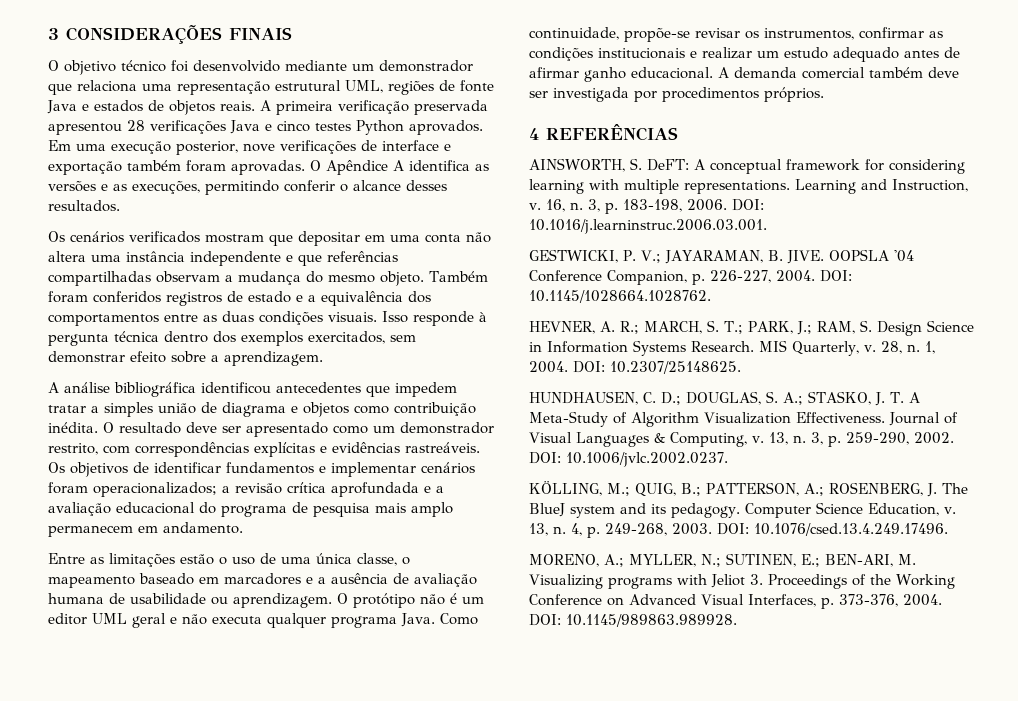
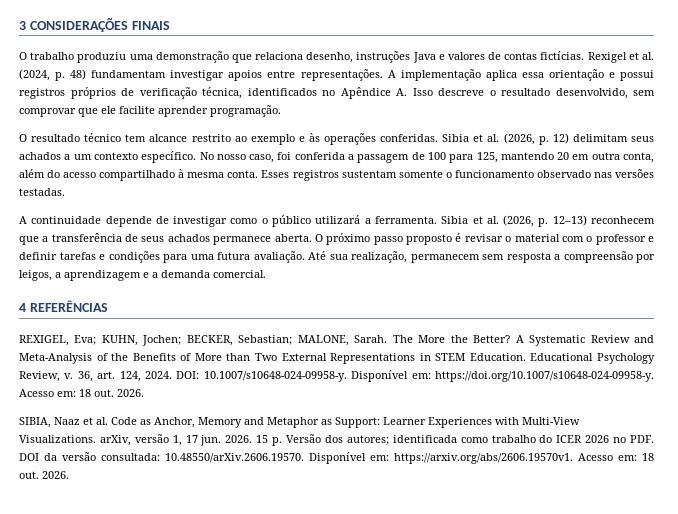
[64,60,473,75] [48,80,494,95] [47,100,488,115] [48,120,483,135] [48,140,451,155] [48,160,489,175] [48,180,447,195] [48,200,120,212] [48,231,491,246] [48,251,398,266] [48,271,488,286] [48,291,431,306] [48,311,487,326] [48,331,416,346] [48,351,323,366] [48,382,457,397] [48,402,476,417] [48,422,494,437] [48,442,480,457] [48,462,475,477] [48,482,444,497] [48,502,453,517] [48,522,243,537] [48,553,410,567] [48,573,477,588] [48,593,484,608] [48,613,478,628] [529,27,943,42] [529,47,960,62] [529,67,959,82] [529,87,824,102] [529,124,678,141] [529,158,965,174] [529,179,968,194] [529,199,764,214] [529,219,767,234] [529,249,914,264] [529,270,852,285] [529,290,711,303] [529,320,974,336] [529,340,935,356] [529,361,741,374] [529,391,920,406] [529,411,958,427] [529,432,954,447] [529,452,728,467] [529,481,968,497] [529,502,956,518] [529,523,948,538] [529,553,916,567] [529,574,955,589] [529,594,942,609] [529,614,737,627] objetivo técnico foi desenvolvido mediante um demonstrador que relaciona uma representação estrutural UML, regiões de fonte Java e estados de objetos reais. A primeira verificação preservada apresentou 28 verificações Java e cinco testes Python aprovados. Em uma execução posterior, nove verificações de interface e exportação também foram aprovadas. O Apêndice A identifica as versões e as execuções, permitindo conferir o alcance desses resultados. // Os cenários verificados mostram que depositar em uma conta não altera uma instância independente e que referências compartilhadas observam a mudança do mesmo objeto. Também foram conferidos registros de estado e a equivalência dos comportamentos entre as duas condições visuais. Isso responde à pergunta técnica dentro dos exemplos exercitados, sem demonstrar efeito sobre a aprendizagem. // A análise bibliográfica identificou antecedentes que impedem tratar a simples união de diagrama e objetos como contribuição inédita. O resultado deve ser apresentado como um demonstrador restrito, com correspondências explícitas e evidências rastreáveis. Os objetivos de identificar fundamentos e implementar cenários foram operacionalizados; a revisão crítica aprofundada e a avaliação educacional do programa de pesquisa mais amplo permanecem em andamento. // Entre as limitações estão o uso de uma única classe, o mapeamento baseado em marcadores e a ausência de avaliação humana de usabilidade ou aprendizagem. O protótipo não é um editor UML geral e não executa qualquer programa Java. Como continuidade, propõe-se revisar os instrumentos, confirmar as condições institucionais e realizar um estudo adequado antes de afirmar ganho educacional. A demanda comercial também deve ser investigada por procedimentos próprios. // 4 REFERÊNCIAS // AINSWORTH, S. DeFT: A conceptual framework for considering learning with multiple representations. Learning and Instruction, v. 16, n. 3, p. 183-198, 2006. DOI: 10.1016/j.learninstruc.2006.03.001. // GESTWICKI, P. V.; JAYARAMAN, B. JIVE. OOPSLA '04 Conference Companion, p. 226-227, 2004. DOI: 10.1145/1028664.1028762. // HEVNER, A. R.; MARCH, S. T.; PARK, J.; RAM, S. Design Science in Information Systems Research. MIS Quarterly, v. 28, n. 1, 2004. DOI: 10.2307/25148625. // HUNDHAUSEN, C. D.; DOUGLAS, S. A.; STASKO, J. T. A Meta-Study of Algorithm Visualization Effectiveness. Journal of Visual Languages & Computing, v. 13, n. 3, p. 259-290, 2002. DOI: 10.1006/jvlc.2002.0237. // KÖLLING, M.; QUIG, B.; PATTERSON, A.; ROSENBERG, J. The BlueJ system and its pedagogy. Computer Science Education, v. 13, n. 4, p. 249-268, 2003. DOI: 10.1076/csed.13.4.249.17496. // MORENO, A.; MYLLER, N.; SUTINEN, E.; BEN-ARI, M. Visualizing programs with Jeliot 3. Proceedings of the Working Conference on Advanced Visual Interfaces, p. 373-376, 2004. DOI: 10.1145/989863.989928. -> [30,51,654,63] [19,69,654,81] [19,87,655,99] [19,105,281,117] [19,133,654,145] [19,151,654,163] [19,169,655,181] [19,188,65,196] [19,215,655,227] [19,233,654,245] [19,251,655,263] [19,270,266,281] [19,300,108,312] [19,335,654,346] [19,353,655,364] [19,370,654,382] [19,389,144,397] [19,417,580,428] [19,434,655,446] [19,452,654,464] [19,471,69,479] trabalho produziu uma demonstração que relaciona desenho, instruções Java e valores de contas fictícias. Rexigel et al. (2024, p. 48) fundamentam investigar apoios entre representações. A implementação aplica essa orientação e possui registros próprios de verificação técnica, identificados no Apêndice A. Isso descreve o resultado desenvolvido, sem comprovar que ele facilite aprender programação. // O resultado técnico tem alcance restrito ao exemplo e às operações conferidas. Sibia et al. (2026, p. 12) delimitam seus achados a um contexto específico. No nosso caso, foi conferida a passagem de 100 para 125, mantendo 20 em outra conta, além do acesso compartilhado à mesma conta. Esses registros sustentam somente o funcionamento observado nas versões testadas. // A continuidade depende de investigar como o público utilizará a ferramenta. Sibia et al. (2026, p. 12–13) reconhecem que a transferência de seus achados permanece aberta. O próximo passo proposto é revisar o material com o professor e definir tarefas e condições para uma futura avaliação. Até sua realização, permanecem sem resposta a compreensão por leigos, a aprendizagem e a demanda comercial. // 4 REFERÊNCIAS // REXIGEL, Eva; KUHN, Jochen; BECKER, Sebastian; MALONE, Sarah. The More the Better? A Systematic Review and Meta-Analysis of the Benefits of More than Two External Representations in STEM Education. Educational Psychology Review, v. 36, art. 124, 2024. DOI: 10.1007/s10648-024-09958-y. Disponível em: https://doi.org/10.1007/s10648-024-09958-y. Acesso em: 18 out. 2026. // SIBIA, Naaz et al. Code as Anchor, Memory and Metaphor as Support: Learner Experiences with Multi-View Visualizations. arXiv, versão 1, 17 jun. 2026. 15 p. Versão dos autores; identificada como trabalho do ICER 2026 no PDF. DOI da versão consultada: 10.48550/arXiv.2606.19570. Disponível em: https://arxiv.org/abs/2606.19570v1. Acesso em: 18 out. 2026.

